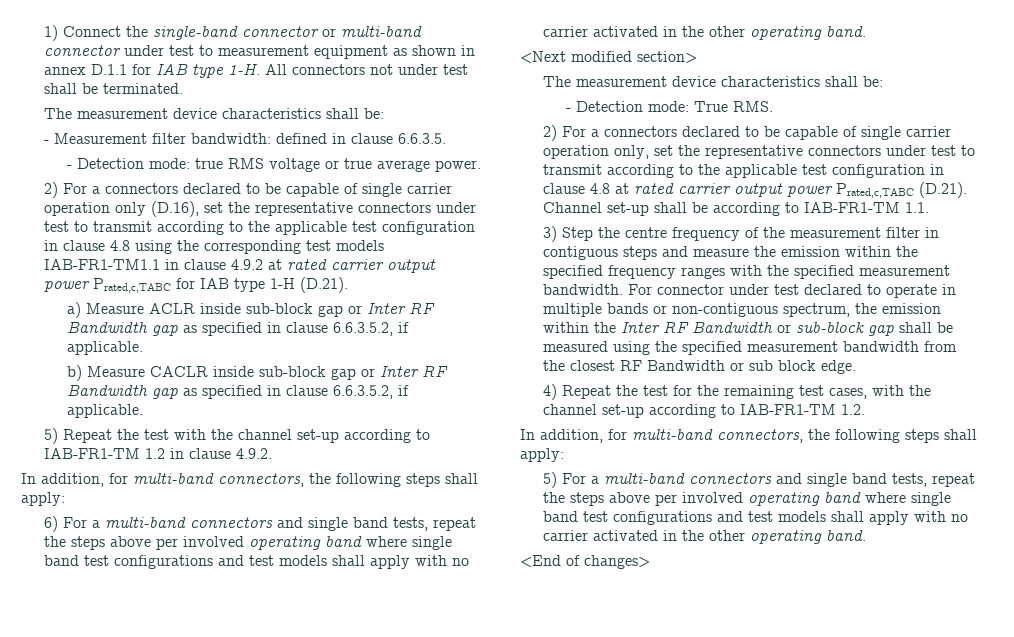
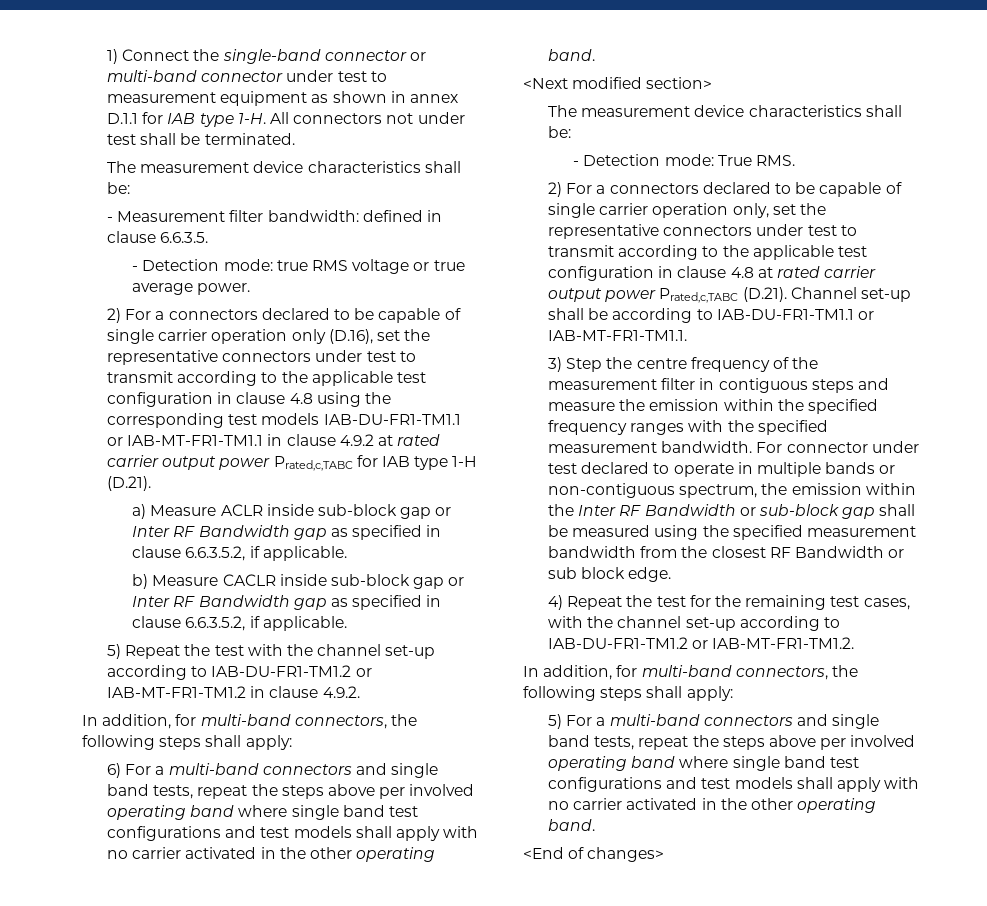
[44,259,161,270] IAB-FR1-TM1.1 -> [323,414,461,425] [107,435,264,446] IAB-DU-FR1-TM1.1 or IAB-MT-FR1-TM1.1
[44,448,166,459] IAB-FR1-TM 1.2 -> [211,665,372,677] [107,686,247,698] IAB-DU-FR1-TM1.2 or IAB-MT-FR1-TM1.2
[804,202,930,213] IAB-FR1-TM 1.1. -> [716,309,875,320] [548,330,688,341] IAB-DU-FR1-TM1.1 or IAB-MT-FR1-TM1.1.
[740,404,866,415] IAB-FR1-TM 1.2. -> [548,637,855,649] IAB-DU-FR1-TM1.2 or IAB-MT-FR1-TM1.2.

